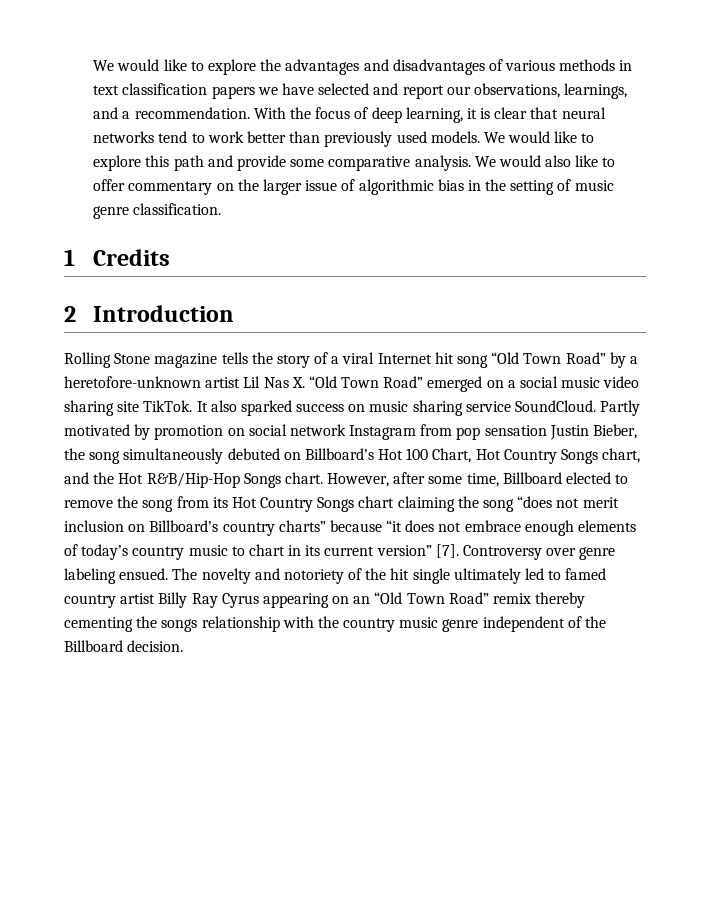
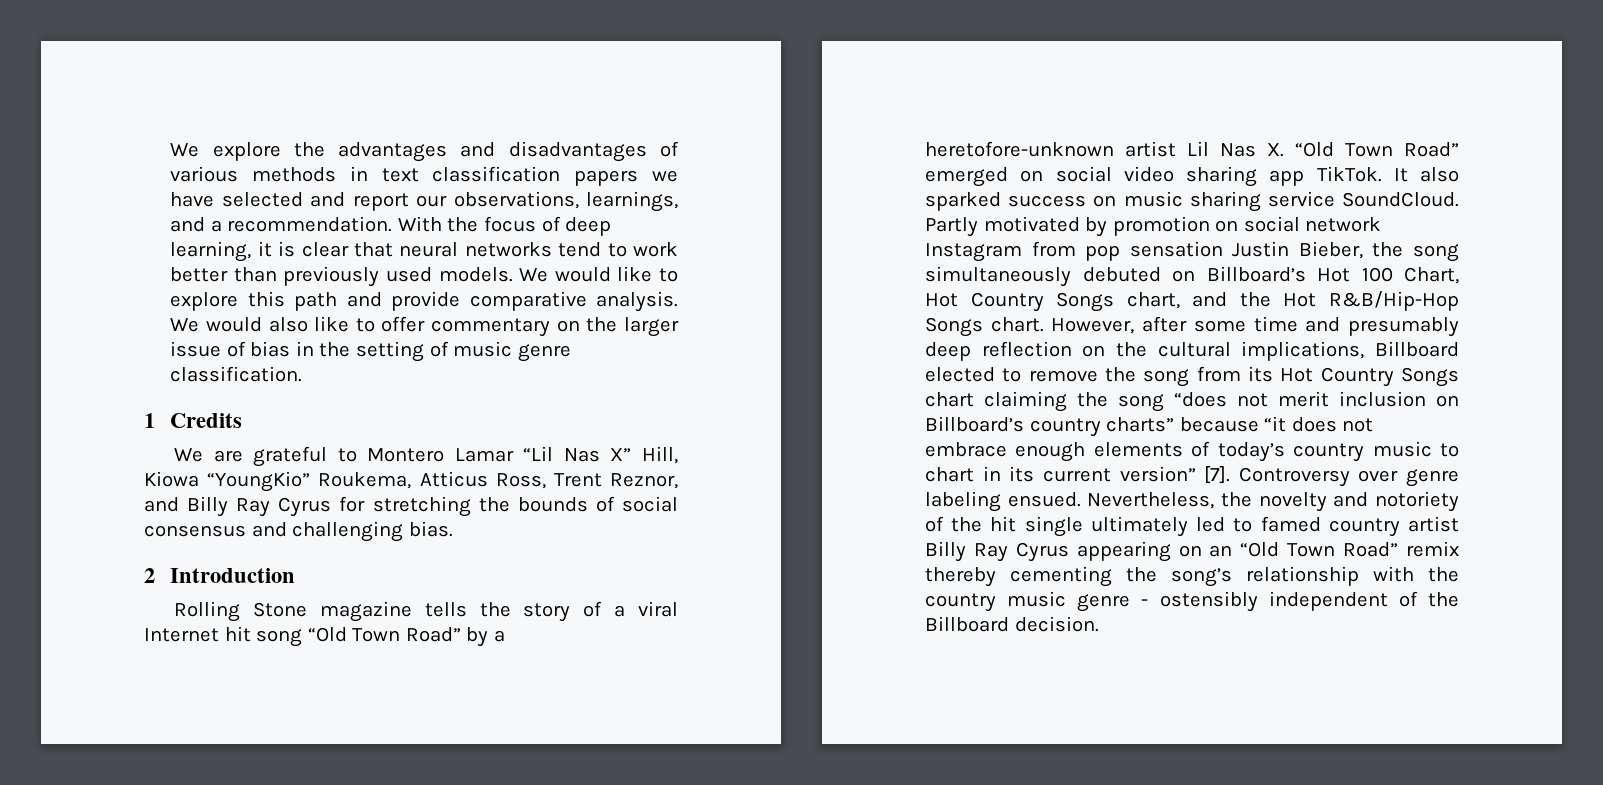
[93,59,204,71] We would like to -> [170,143,200,157] We
[290,159,325,167] some -> (461, 301) none
[358,179,434,195] algorithmic -> (246, 349) none
(171, 257) none -> [174,446,678,467] [144,471,678,492] [144,496,678,517] [144,521,453,542] // We are grateful to Montero Lamar “Lil Nas X” Hill, Kiowa “YoungKio” Roukema, Atticus Ross, Trent Reznor, and Billy Ray Cyrus for stretching the bounds of social consensus and challenging bias.
[507,376,601,388] a social music -> [1055,166,1112,182] social
[117,401,140,412] site -> [1269,170,1305,186] app
[466,473,499,487] time, -> [1253,316,1459,337] [925,341,1365,361] time and presumably deep reflection on the cultural implications,
[172,568,198,580] The -> [1087,492,1252,509] Nevertheless, the
[161,619,198,632] songs -> [1171,568,1232,587] song’s
(479, 625) none -> [1141,591,1258,612] - ostensibly

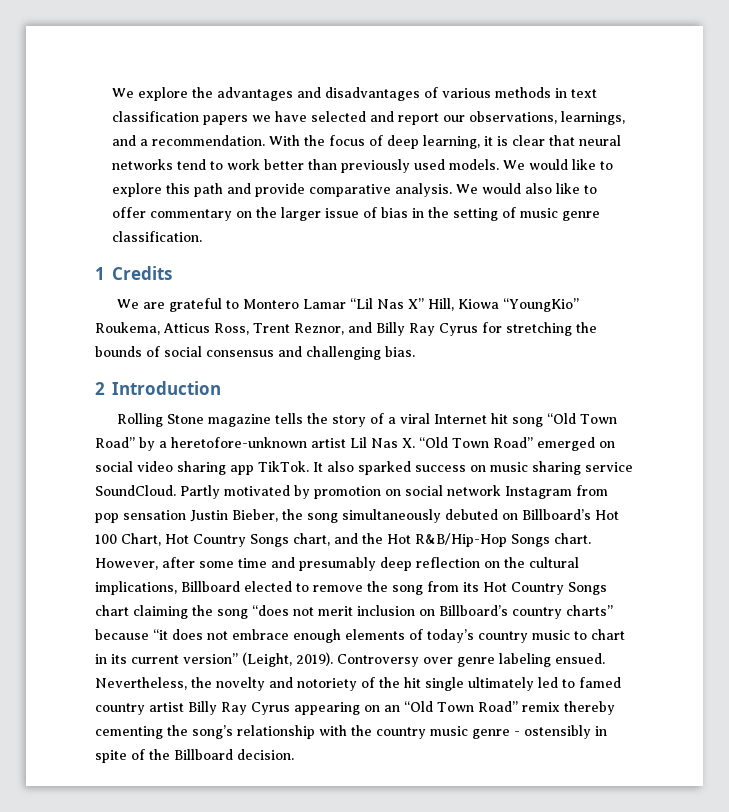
[1204,466,1231,484] [7]. -> [242,652,333,667] (Leight, 2019).
[1268,591,1388,611] independent -> [595,726,607,736] [95,750,127,763] in spite

